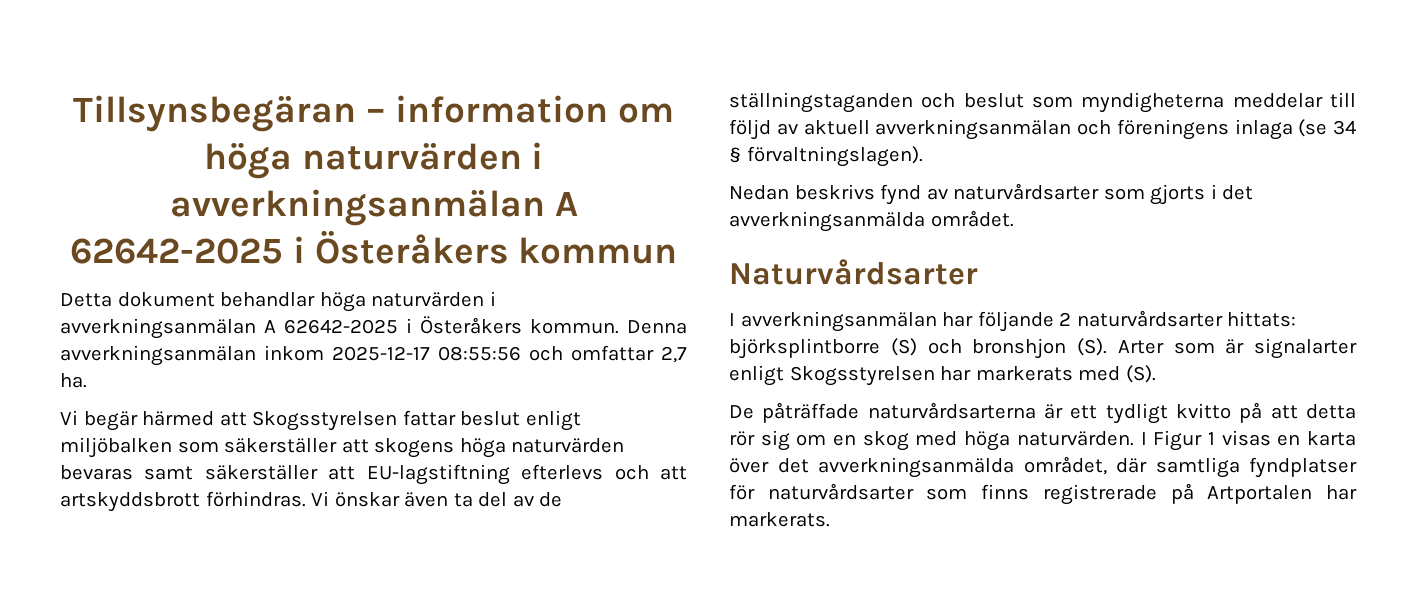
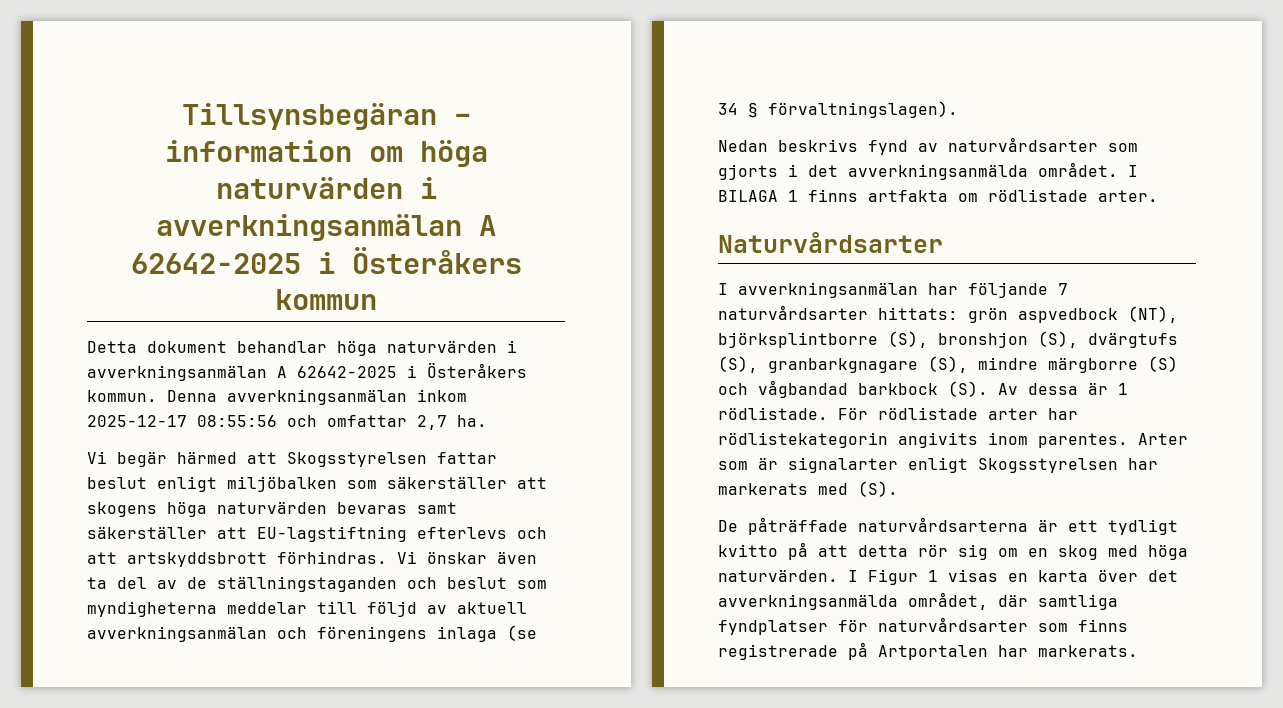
(1014, 218) none -> [1128,165,1138,177] [718,189,1158,202] I BILAGA 1 finns artfakta om rödlistade arter.
[1059,312,1072,326] 2 -> [1058,283,1068,295] 7
[729,338,1107,359] björksplintborre (S) och bronshjon (S). -> [968,306,1178,323] [718,331,1178,348] [718,356,1178,373] [718,380,1128,398] [718,407,1078,420] [718,432,1128,448] grön aspvedbock (NT), björksplintborre (S), bronshjon (S), dvärgtufs (S), granbarkgnagare (S), mindre märgborre (S) och vågbandad barkbock (S). Av dessa är 1 rödlistade. För rödlistade arter har rödlistekategorin angivits inom parentes.

